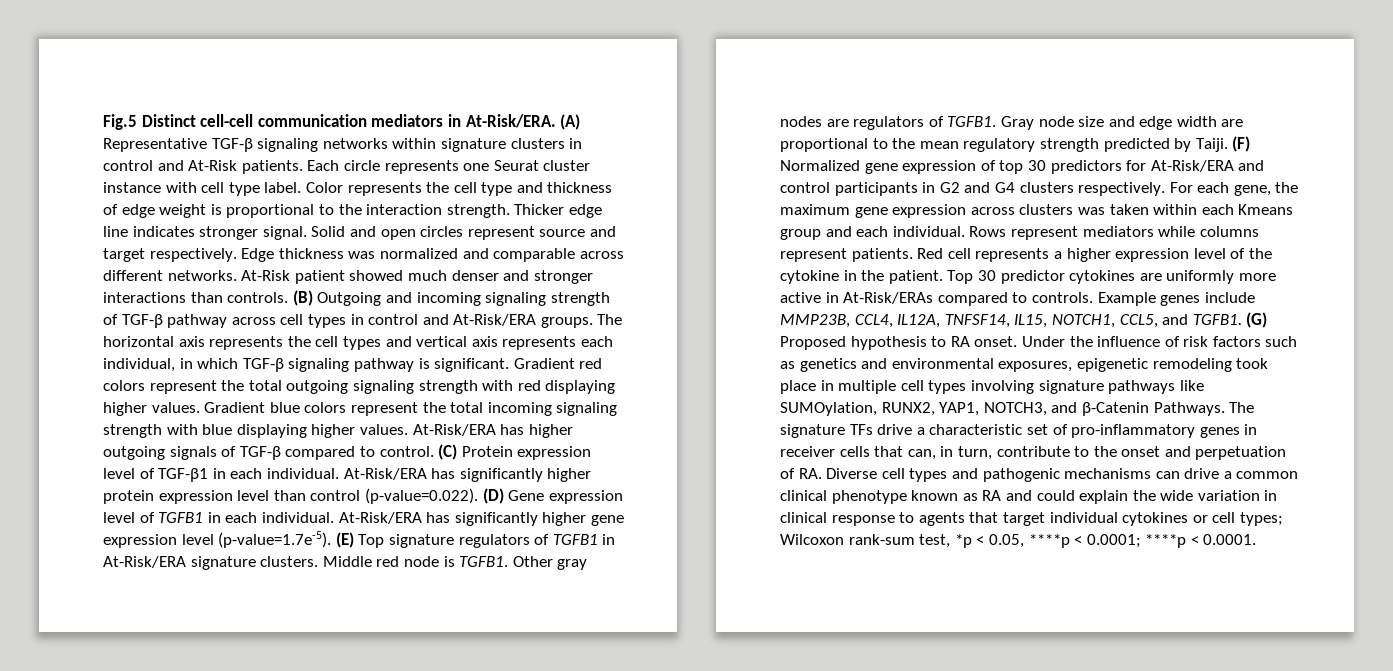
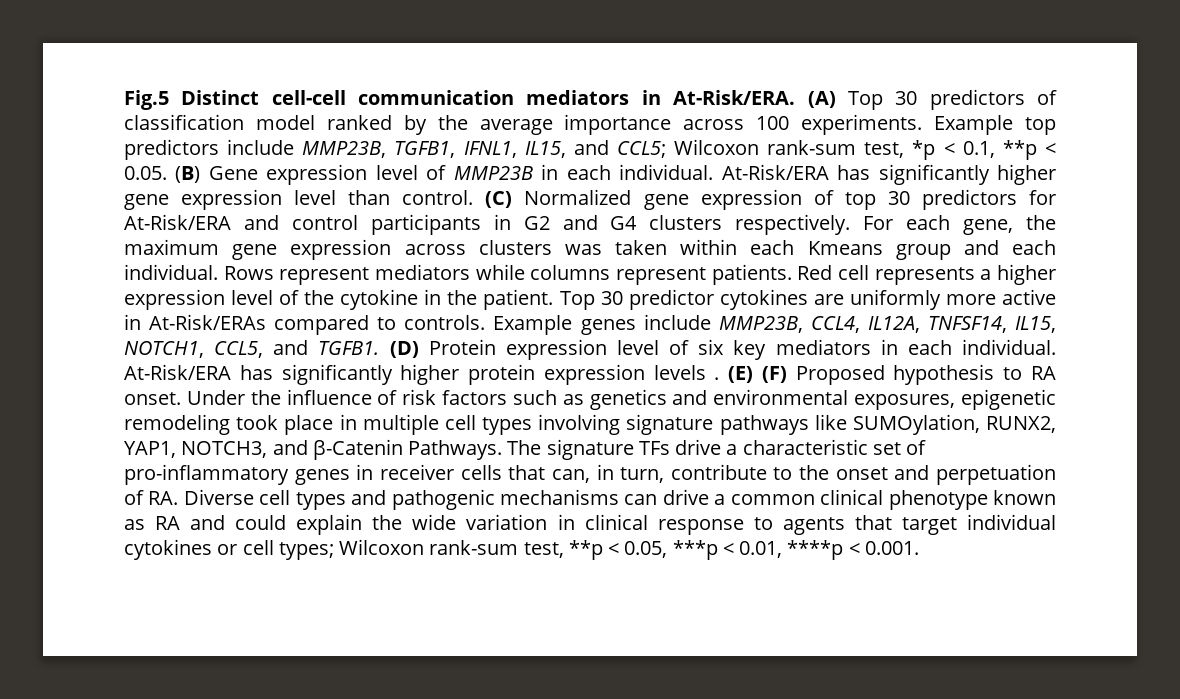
[103,138,583,152] [103,160,591,174] [103,182,613,196] [103,204,602,218] [103,226,616,240] [103,248,624,262] [103,270,593,284] [103,290,610,306] [103,314,623,328] [103,336,613,350] [103,358,603,372] [103,380,616,394] [103,402,618,416] [103,424,573,438] [103,444,592,460] [103,468,592,482] [103,488,504,504] Representative TGF-β signaling networks within signature clusters in control and At-Risk patients. Each circle represents one Seurat cluster instance with cell type label. Color represents the cell type and thickness of edge weight is proportional to the interaction strength. Thicker edge line indicates stronger signal. Solid and open circles represent source and target respectively. Edge thickness was normalized and comparable across different networks. At-Risk patient showed much denser and stronger interactions than controls. (B) Outgoing and incoming signaling strength of TGF-β pathway across cell types in control and At-Risk/ERA groups. The horizontal axis represents the cell types and vertical axis represents each individual, in which TGF-β signaling pathway is significant. Gradient red colors represent the total outgoing signaling strength with red displaying higher values. Gradient blue colors represent the total incoming signaling strength with blue displaying higher values. At-Risk/ERA has higher outgoing signals of TGF-β compared to control. (C) Protein expression level of TGF-β1 in each individual. At-Risk/ERA has significantly higher protein expression level than control (p-value=0.022). (D) -> [847,89,1058,110] [124,114,1056,135] [124,139,1056,160] [124,166,201,183] Top 30 predictors of classification model ranked by the average importance across 100 experiments. Example top predictors include MMP23B, TGFB1, IFNL1, IL15, and CCL5; Wilcoxon rank-sum test, *p < 0.1, **p < 0.05. (B)
[158,512,204,523] TGFB1 -> [453,166,533,180] MMP23B
[218,531,616,548] [103,556,588,570] [780,116,1244,130] [780,136,1251,152] (p-value=1.7e-5). (E) Top signature regulators of TGFB1 in At-Risk/ERA signature clusters. Middle red node is TGFB1. Other gray nodes are regulators of TGFB1. Gray node size and edge width are proportional to the mean regulatory strength predicted by Taiji. (F) -> [348,190,513,208] than control. (C)
[1246,312,1268,328] (G) -> [389,339,1056,360] [124,364,787,385] (D) Protein expression level of six key mediators in each individual. At-Risk/ERA has significantly higher protein expression levels . (E) (F)
[954,534,972,548] *p -> [568,540,603,560] **p
[1028,534,1257,548] ****p < 0.0001; ****p < 0.0001. -> [672,540,919,560] ***p < 0.01, ****p < 0.001.

